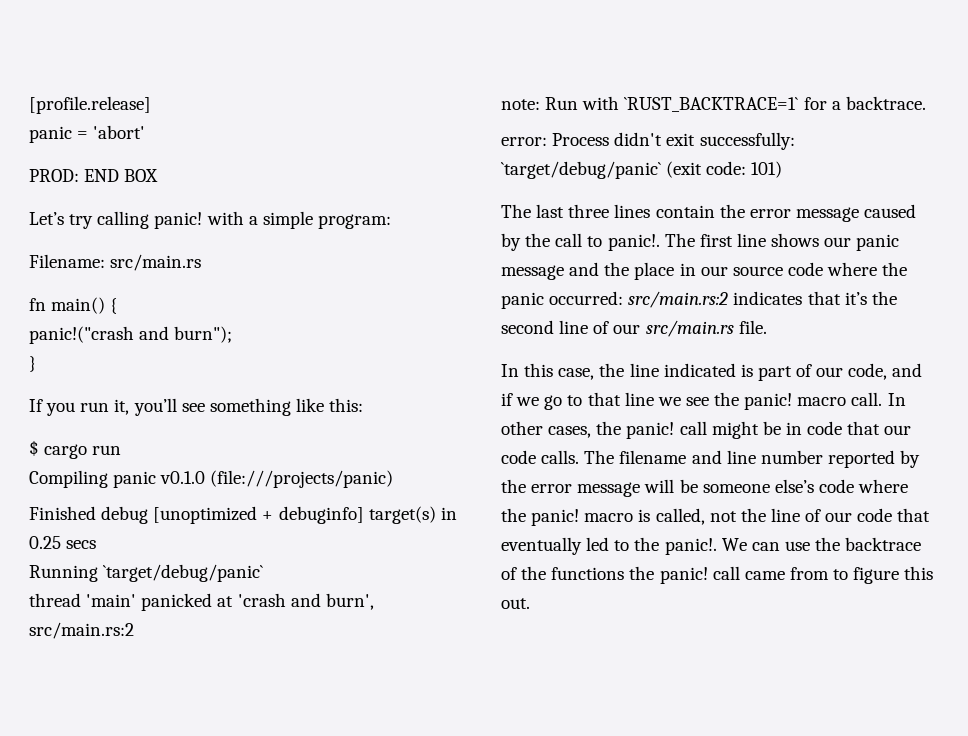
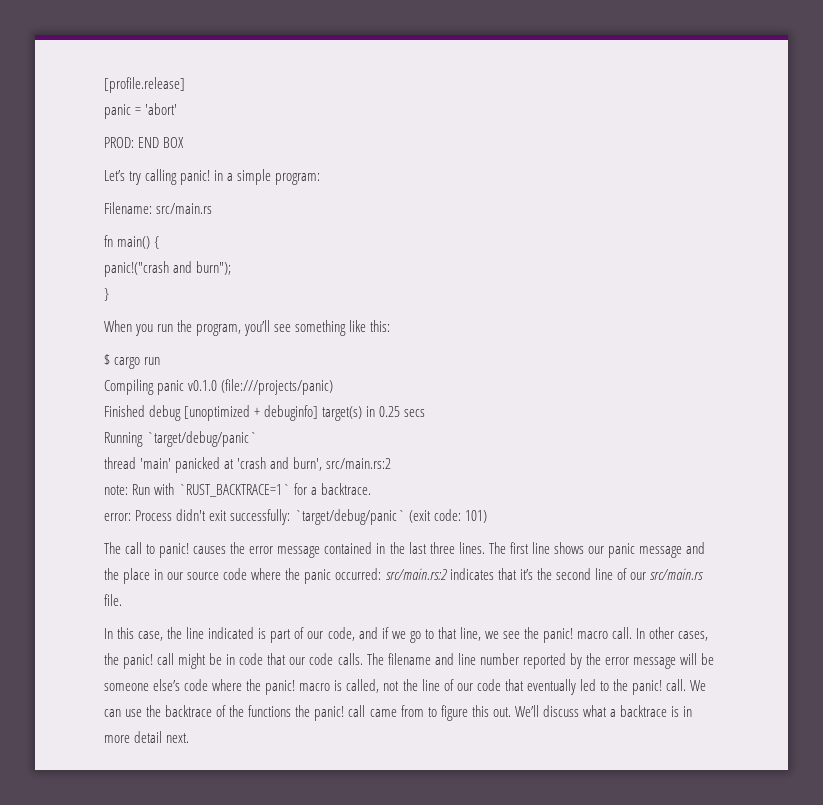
[206,211,244,225] with -> [214,170,224,181] in
[29,399,43,412] If -> [104,320,132,332] When
[114,399,130,415] it, -> [177,320,242,336] the program,
[536,204,917,222] [501,233,660,251] last three lines contain the error message caused by the call to panic!. -> [125,542,485,558] call to panic! causes the error message contained in the last three lines.
[624,392,654,406] line -> [459,627,481,641] line,
[664,538,717,555] panic!. -> [632,679,687,695] panic! call.
(530, 603) none -> [514,705,693,717] [104,731,190,743] We’ll discuss what a backtrace is in more detail next.

